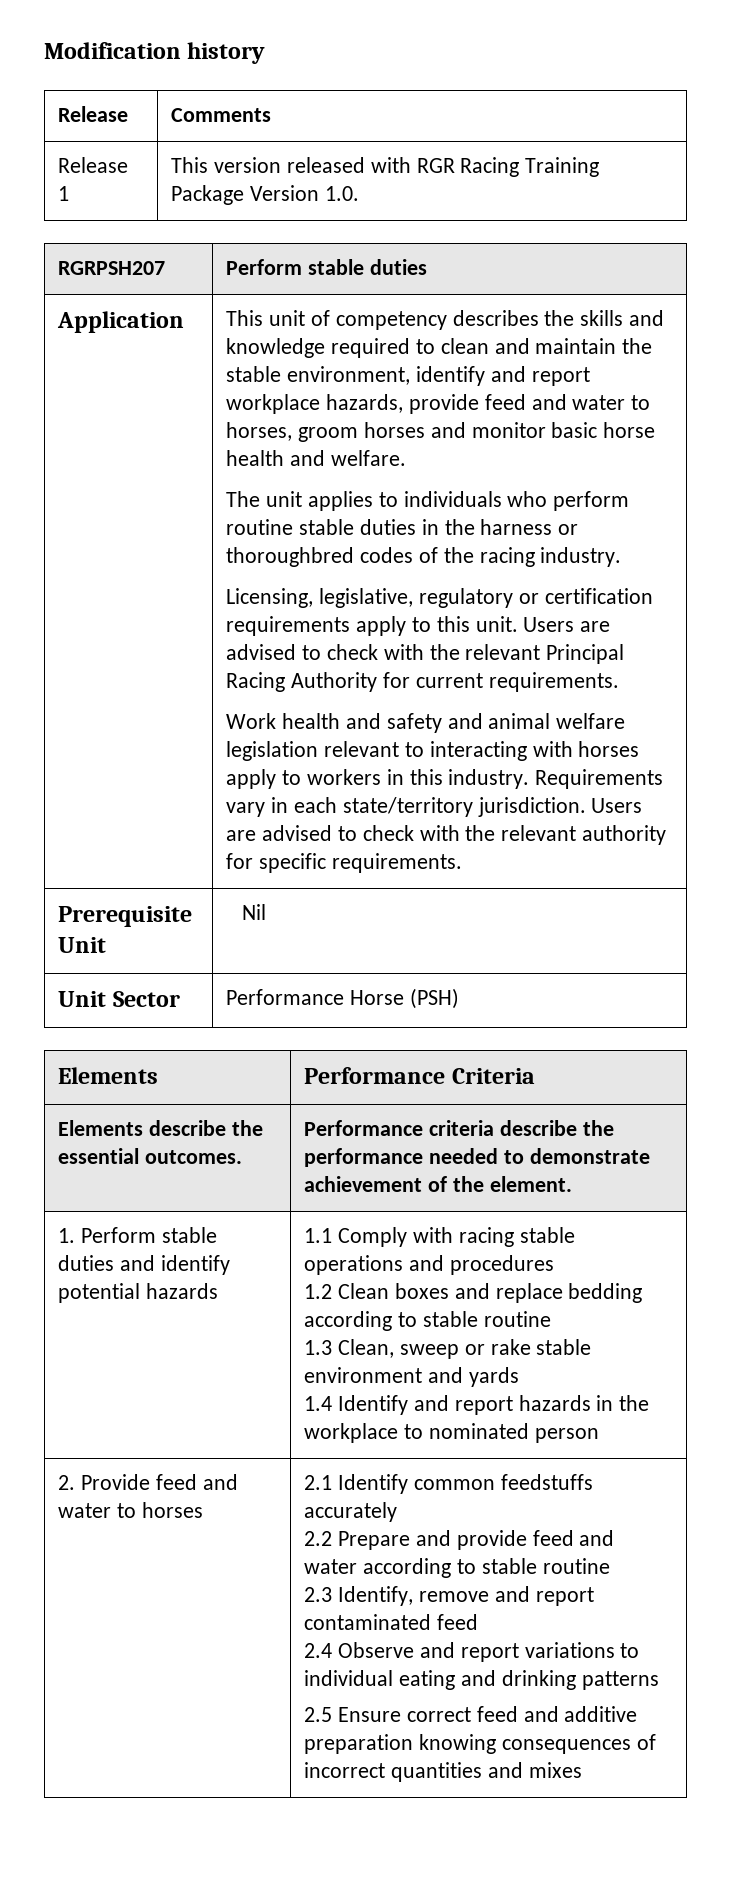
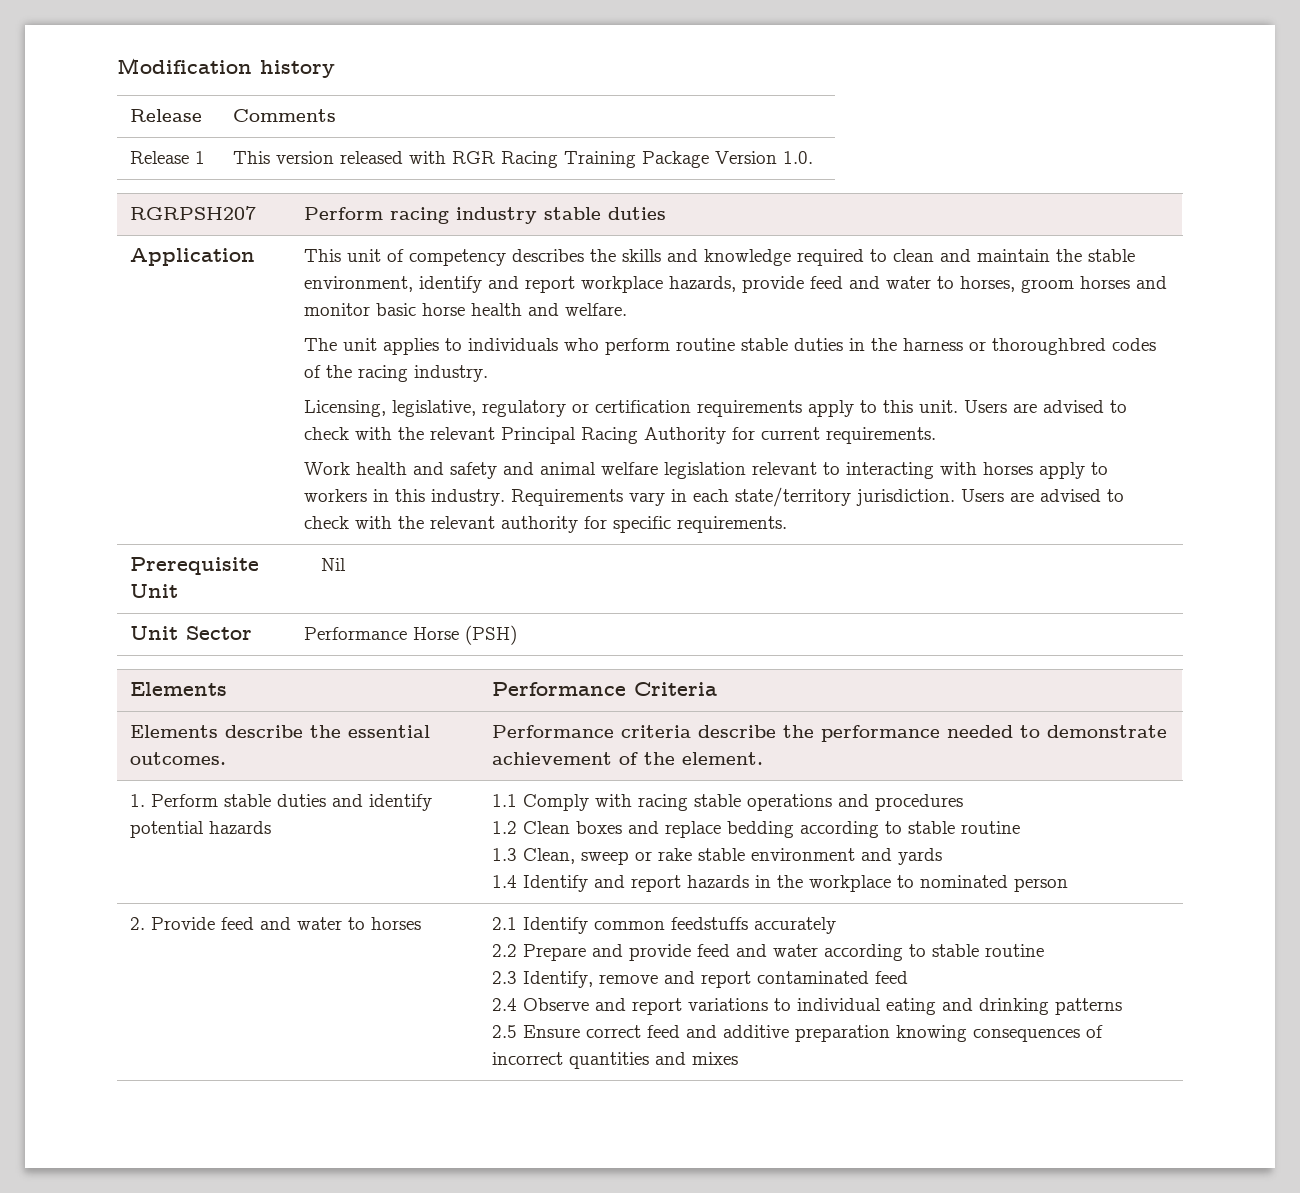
(303, 267) none -> [390,207,538,224] racing industry

